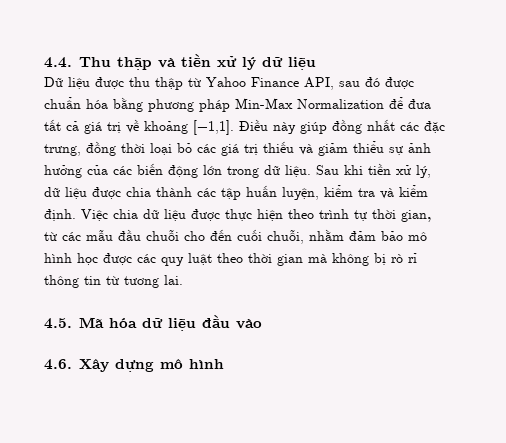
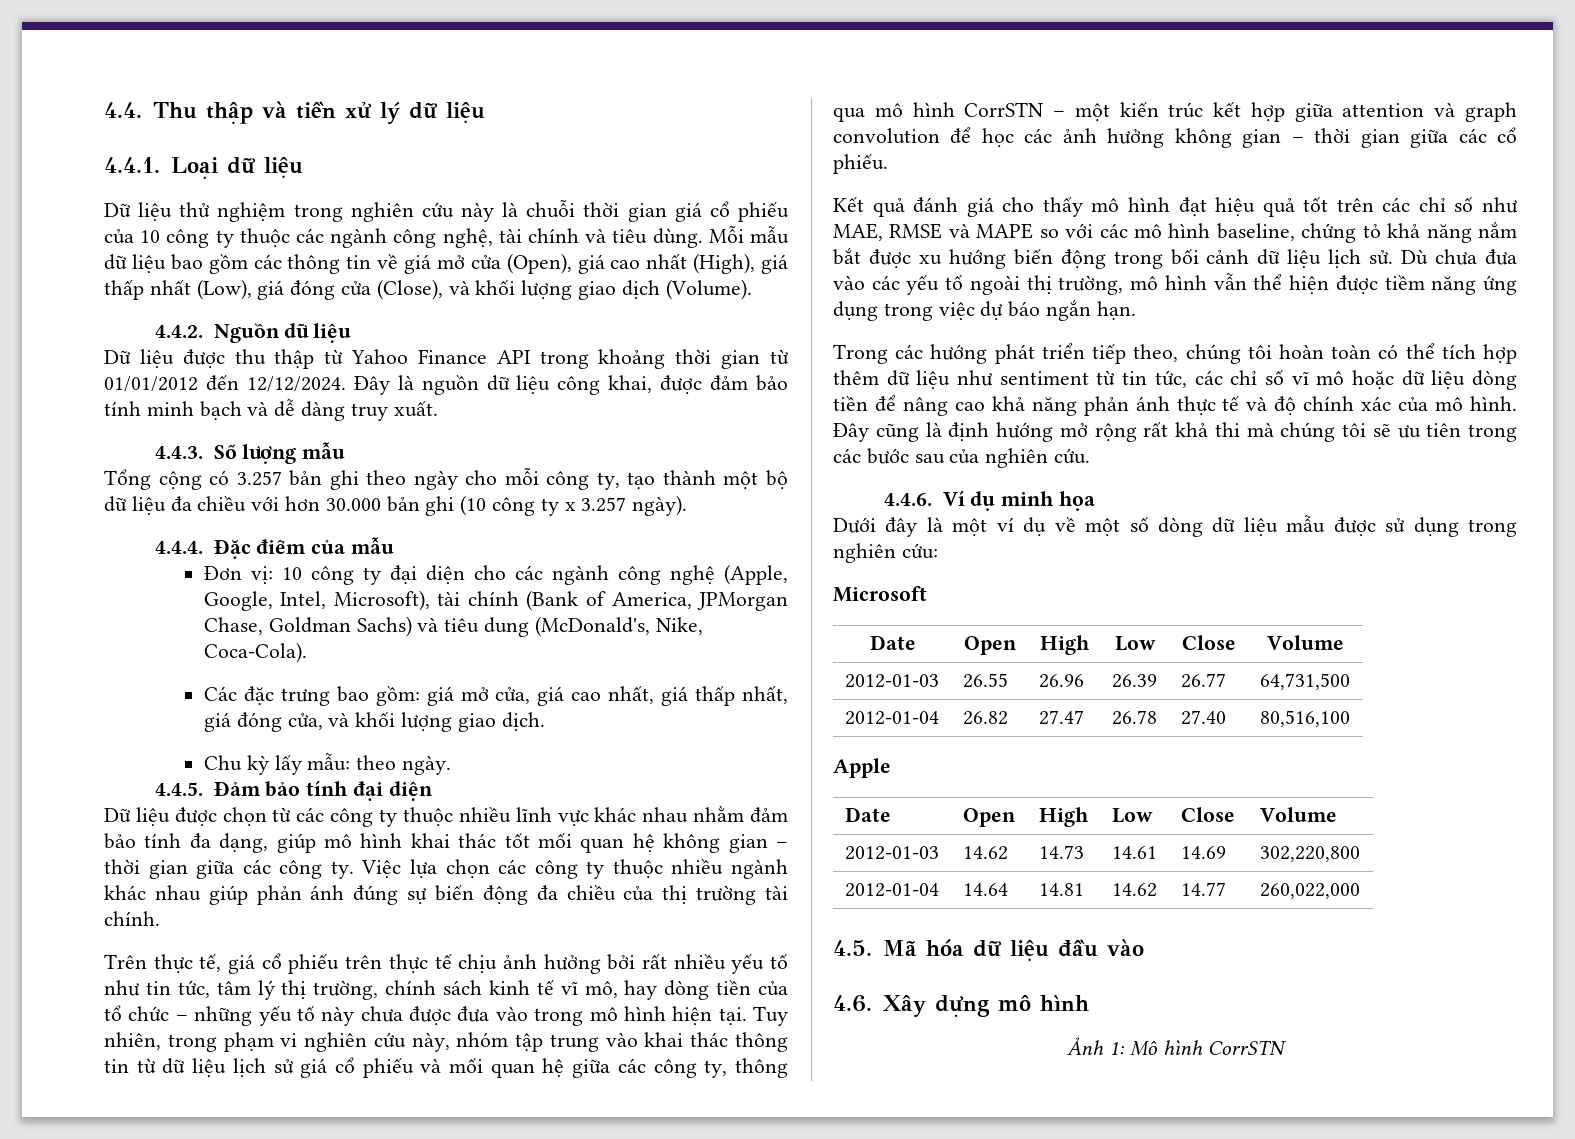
(316, 63) none -> [104,157,303,179] [104,199,789,222] [104,225,789,248] [104,253,788,274] [104,279,752,300] [154,323,352,343] // 4.4.1. Loại dữ liệu // Dữ liệu thử nghiệm trong nghiên cứu này là chuỗi thời gian giá cổ phiếu của 10 công ty thuộc các ngành công nghệ, tài chính và tiêu dùng. Mỗi mẫu dữ liệu bao gồm các thông tin về giá mở cửa (Open), giá cao nhất (High), giá thấp nhất (Low), giá đóng cửa (Close), và khối lượng giao dịch (Volume). // 4.4.2. Nguồn dữ liệu
[304,77,414,90] [44,97,431,112] [44,119,445,135] [44,141,431,156] [44,163,431,178] [44,185,428,200] [44,209,431,222] [44,229,427,244] [44,253,417,266] [44,275,183,288] API, sau đó được chuẩn hóa bằng phương pháp Min-Max Normalization để đưa tất cả giá trị về khoảng [−1,1]. Điều này giúp đồng nhất các đặc trưng, đồng thời loại bỏ các giá trị thiếu và giảm thiểu sự ảnh hưởng của các biến động lớn trong dữ liệu. Sau khi tiền xử lý, dữ liệu được chia thành các tập huấn luyện, kiểm tra và kiểm định. Việc chia dữ liệu được thực hiện theo trình tự thời gian, từ các mẫu đầu chuỗi cho đến cuối chuỗi, nhằm đảm bảo mô hình học được các quy luật theo thời gian mà không bị rò rỉ thông tin từ tương lai. -> [496,349,789,369] [104,375,788,395] [104,399,438,421] [154,442,346,464] [104,467,788,490] [104,495,688,516] [154,537,395,559] [203,564,788,585] [203,590,788,611] [203,616,703,637] [203,642,307,663] [203,686,789,706] [203,712,545,732] [203,753,451,775] [154,781,433,801] [104,805,789,827] [104,833,788,853] [104,859,788,879] [104,885,788,905] [104,911,160,926] [104,953,788,974] [104,980,788,1000] [104,1005,788,1026] [104,1032,788,1052] [104,1057,789,1078] [833,102,1517,122] [833,127,1517,148] [833,154,888,174] [833,197,1518,217] [833,221,1518,243] [833,247,1517,269] [833,273,1517,295] [833,299,1136,321] [833,343,1517,364] [833,370,1517,390] [833,395,1517,416] [833,422,1517,442] [833,448,1091,468] [883,491,1096,511] [833,515,1517,537] [833,543,938,563] [833,586,927,602] [869,635,916,650] [963,636,1017,655] [1039,635,1090,655] [1114,636,1156,651] [1182,635,1236,650] [1267,635,1344,650] [844,674,939,688] [962,673,1008,688] [1038,674,1084,688] [1111,674,1157,688] [1180,673,1226,688] [1259,673,1350,690] [844,711,939,725] [962,711,1008,725] [1038,710,1084,725] [1111,710,1157,725] [1180,710,1226,725] [1259,710,1350,727] [833,758,891,778] [844,807,891,822] [962,808,1016,827] [1038,807,1089,827] [1111,808,1153,823] [1180,807,1235,822] [1259,807,1337,822] [844,846,939,860] [962,846,1008,860] [1038,845,1084,859] [1111,846,1157,859] [1180,846,1226,859] [1259,846,1360,862] [844,883,939,897] [962,883,1008,896] [1038,883,1084,896] [1111,883,1157,897] [1180,882,1226,896] [1259,883,1360,899] API trong khoảng thời gian từ 01/01/2012 đến 12/12/2024. Đây là nguồn dữ liệu công khai, được đảm bảo tính minh bạch và dễ dàng truy xuất. // 4.4.3. Số lượng mẫu // Tổng cộng có 3.257 bản ghi theo ngày cho mỗi công ty, tạo thành một bộ dữ liệu đa chiều với hơn 30.000 bản ghi (10 công ty x 3.257 ngày). // 4.4.4. Đặc điểm của mẫu // Đơn vị: 10 công ty đại diện cho các ngành công nghệ (Apple, Google, Intel, Microsoft), tài chính (Bank of America, JPMorgan Chase, Goldman Sachs) và tiêu dung (McDonald's, Nike, Coca-Cola). // Các đặc trưng bao gồm: giá mở cửa, giá cao nhất, giá thấp nhất, giá đóng cửa, và khối lượng giao dịch. // Chu kỳ lấy mẫu: theo ngày. // 4.4.5. Đảm bảo tính đại diện // Dữ liệu được chọn từ các công ty thuộc nhiều lĩnh vực khác nhau nhằm đảm bảo tính đa dạng, giúp mô hình khai thác tốt mối quan hệ không gian – thời gian giữa các công ty. Việc lựa chọn các công ty thuộc nhiều ngành khác nhau giúp phản ánh đúng sự biến động đa chiều của thị trường tài chính. // Trên thực tế, giá cổ phiếu trên thực tế chịu ảnh hưởng bởi rất nhiều yếu tố như tin tức, tâm lý thị trường, chính sách kinh tế vĩ mô, hay dòng tiền của tổ chức – những yếu tố này chưa được đưa vào trong mô hình hiện tại. Tuy nhiên, trong phạm vi nghiên cứu này, nhóm tập trung vào khai thác thông tin từ dữ liệu lịch sử giá cổ phiếu và mối quan hệ giữa các công ty, thông qua mô hình CorrSTN – một kiến trúc kết hợp giữa attention và graph convolution để học các ảnh hưởng không gian – thời gian giữa các cổ phiếu. // Kết quả đánh giá cho thấy mô hình đạt hiệu quả tốt trên các chỉ số như MAE, RMSE và MAPE so với các mô hình baseline, chứng tỏ khả năng nắm bắt được xu hướng biến động trong bối cảnh dữ liệu lịch sử. Dù chưa đưa vào các yếu tố ngoài thị trường, mô hình vẫn thể hiện được tiềm năng ứng dụng trong việc dự báo ngắn hạn. // Trong các hướng phát triển tiếp theo, chúng tôi hoàn toàn có thể tích hợp thêm dữ liệu như sentiment từ tin tức, các chỉ số vĩ mô hoặc dữ liệu dòng tiền để nâng cao khả năng phản ánh thực tế và độ chính xác của mô hình. Đây cũng là định hướng mở rộng rất khả thi mà chúng tôi sẽ ưu tiên trong các bước sau của nghiên cứu. // 4.4.6. Ví dụ minh họa // Dưới đây là một ví dụ về một số dòng dữ liệu mẫu được sử dụng trong nghiên cứu: // Microsoft // Date | Open | High | Low | Close | Volume // 2012-01-03 | 26.55 | 26.96 | 26.39 | 26.77 | 64,731,500 // 2012-01-04 | 26.82 | 27.47 | 26.78 | 27.40 | 80,516,100 // Apple // Date | Open | High | Low | Close | Volume // 2012-01-03 | 14.62 | 14.73 | 14.61 | 14.69 | 302,220,800 // 2012-01-04 | 14.64 | 14.81 | 14.62 | 14.77 | 260,022,000
(224, 364) none -> [1067,1037,1286,1056] // Ảnh 1: Mô hình CorrSTN

